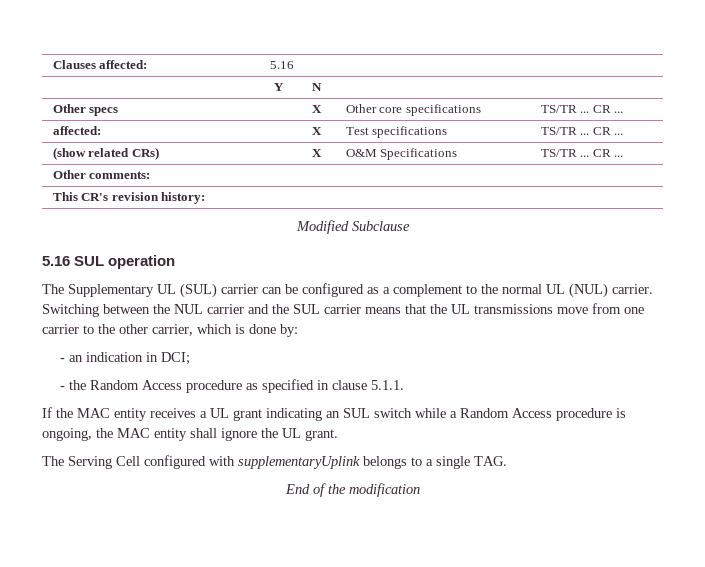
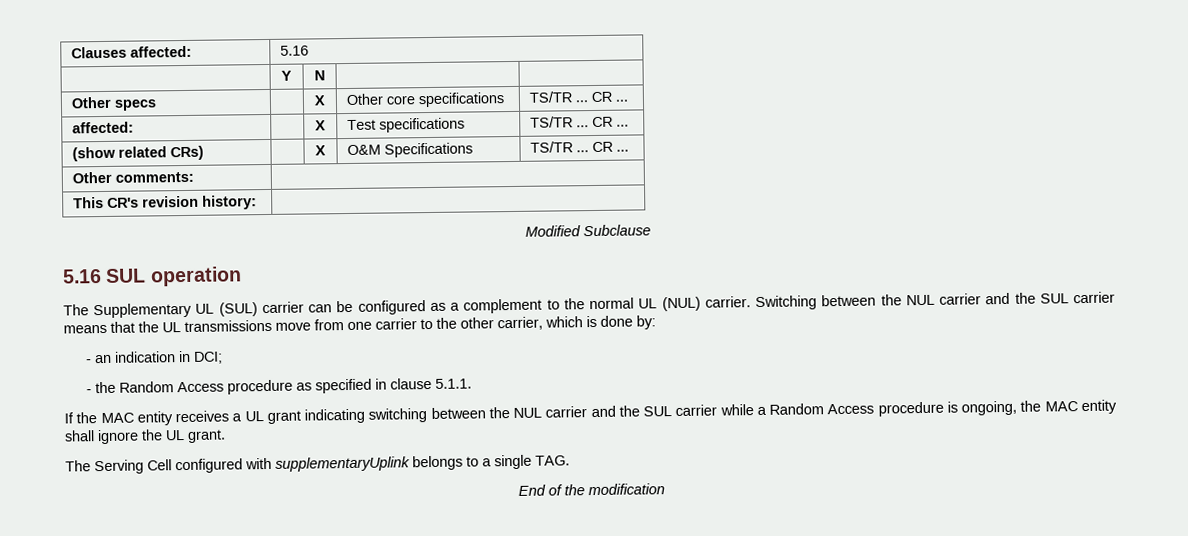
[326,408,412,418] an SUL switch -> [368,404,718,423] switching between the NUL carrier and the SUL carrier

